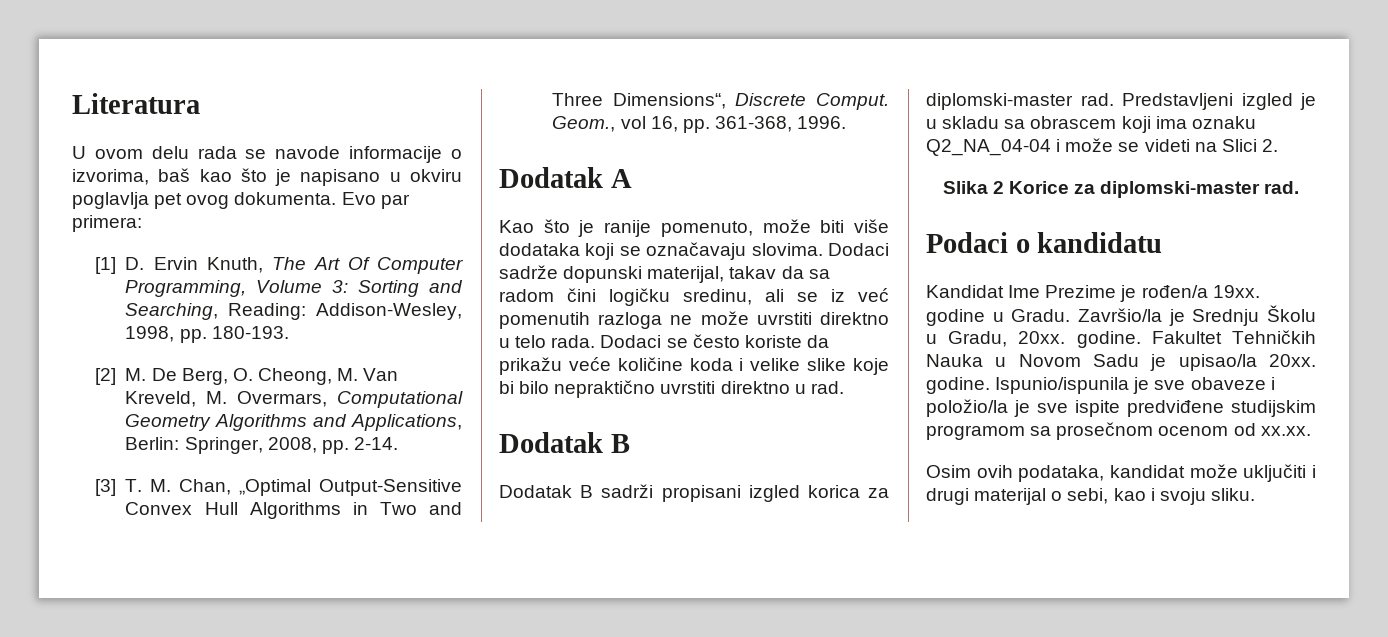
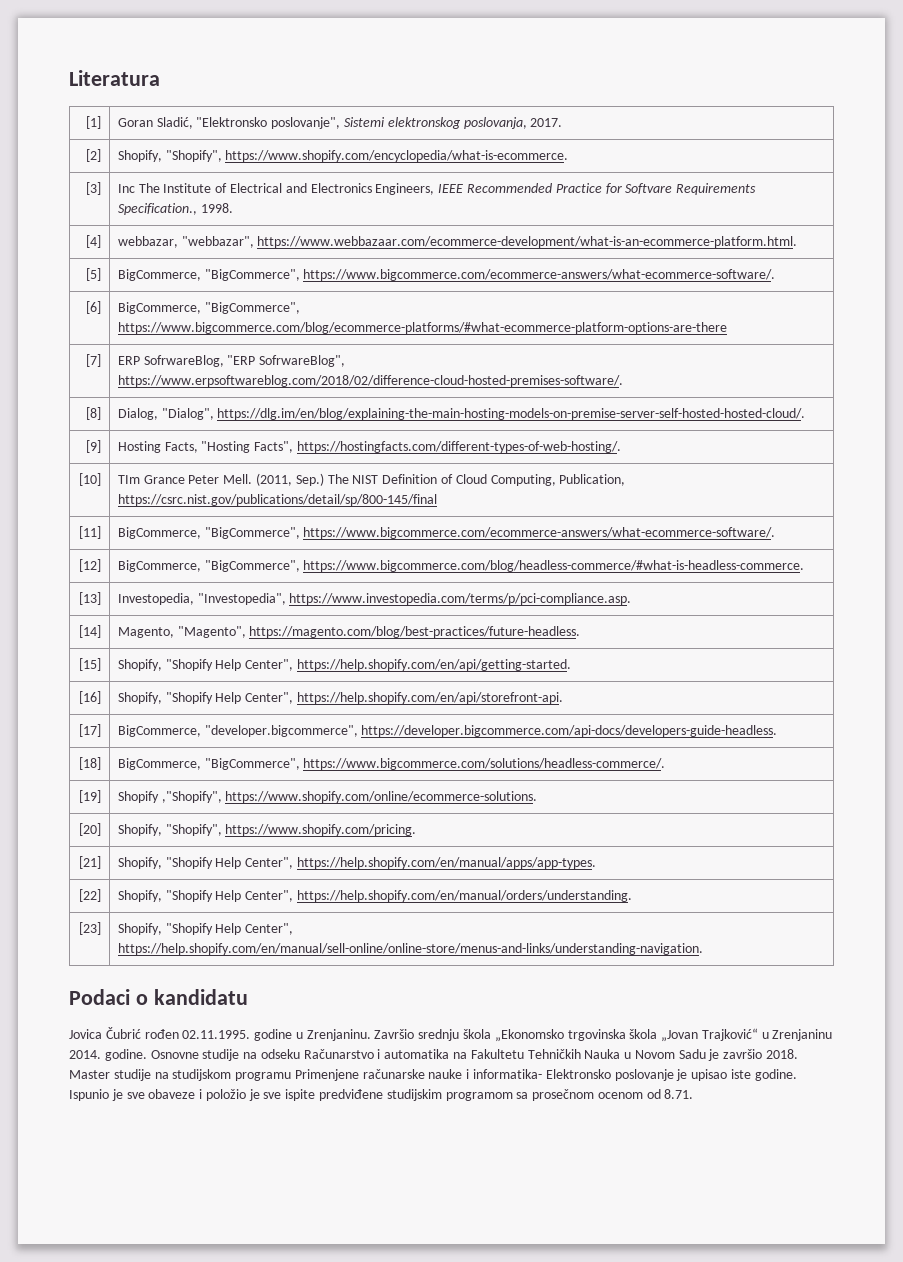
[72,146,462,163] [72,168,462,186] [72,192,410,209] [72,215,142,232] [94,257,463,274] [125,280,464,297] [125,303,462,320] [125,326,289,343] [94,368,399,385] [125,391,463,408] [125,414,462,431] [125,437,398,454] [94,479,462,496] [125,502,463,519] [552,93,889,110] [552,116,847,133] [499,167,632,188] [499,219,889,237] [499,242,889,260] [499,265,830,283] [499,288,889,306] [499,311,889,329] [499,334,829,348] [499,357,889,375] [499,380,844,398] [499,432,630,453] [499,484,889,502] [926,93,1316,110] [926,116,1256,133] [926,138,1278,156] [942,181,1300,198] [926,232,1163,253] [926,285,1260,302] [926,305,1316,326] [926,331,1222,348] // U ovom delu rada se navode informacije o izvorima, baš kao što je napisano u okviru poglavlja pet ovog dokumenta. Evo par primera: // [1] D. Ervin Knuth, The Art Of Computer Programming, Volume 3: Sorting and Searching, Reading: Addison-Wesley, 1998, pp. 180-193. // [2] M. De Berg, O. Cheong, M. Van Kreveld, M. Overmars, Computational Geometry Algorithms and Applications, Berlin: Springer, 2008, pp. 2-14. // [3] T. M. Chan, „Optimal Output-Sensitive Convex Hull Algorithms in Two and Three Dimensions“, Discrete Comput. Geom., vol 16, pp. 361-368, 1996. // Dodatak A // Kao što je ranije pomenuto, može biti više dodataka koji se označavaju slovima. Dodaci sadrže dopunski materijal, takav da sa radom čini logičku sredinu, ali se iz već pomenutih razloga ne može uvrstiti direktno u telo rada. Dodaci se često koriste da prikažu veće količine koda i velike slike koje bi bilo nepraktično uvrstiti direktno u rad. // Dodatak B // Dodatak B sadrži propisani izgled korica za diplomski-master rad. Predstavljeni izgled je u skladu sa obrascem koji ima oznaku Q2_NA_04-04 i može se videti na Slici 2. // Slika 2 Korice za diplomski-master rad. // Podaci o kandidatu // Kandidat Ime Prezime je rođen/a 19xx. godine u Gradu. Završio/la je Srednju Školu u Gradu, 20xx. godine. Fakultet -> [86,116,102,129] [117,117,563,129] [86,149,102,162] [117,150,569,162] [86,182,102,195] [117,183,757,195] [117,203,233,215] [86,235,102,248] [117,236,798,248] [86,268,102,281] [117,269,776,281] [86,301,102,314] [117,302,300,314] [117,322,727,334] [86,354,102,367] [117,355,346,367] [117,375,623,387] [86,407,102,420] [117,408,806,420] [86,440,102,453] [117,441,622,453] [79,473,102,486] [117,473,626,486] [117,494,437,506] [79,526,102,539] [117,527,776,539] [79,559,102,572] [117,560,805,572] [79,592,102,605] [117,593,632,605] [79,625,102,638] [117,626,581,638] [79,658,102,671] [117,659,572,671] [79,691,102,704] [117,692,564,704] [79,724,102,737] [117,725,778,737] [79,757,102,770] [117,758,666,770] [79,790,102,803] [117,791,538,803] [79,823,102,836] [117,824,417,836] [79,856,102,869] [117,857,597,869] [79,889,102,902] [117,890,633,902] [79,922,102,935] [117,923,294,935] [117,943,703,955] [69,989,248,1005] [69,1027,833,1042] [69,1049,524,1061] // [1] | Goran Sladić, "Elektronsko poslovanje", Sistemi elektronskog poslovanja, 2017. // [2] | Shopify, "Shopify", https://www.shopify.com/encyclopedia/what-is-ecommerce. // [3] | Inc The Institute of Electrical and Electronics Engineers, IEEE Recommended Practice for Softvare Requirements Specification., 1998. // [4] | webbazar, "webbazar", https://www.webbazaar.com/ecommerce-development/what-is-an-ecommerce-platform.html. // [5] | BigCommerce, "BigCommerce", https://www.bigcommerce.com/ecommerce-answers/what-ecommerce-software/. // [6] | BigCommerce, "BigCommerce", https://www.bigcommerce.com/blog/ecommerce-platforms/#what-ecommerce-platform-options-are-there // [7] | ERP SofrwareBlog, "ERP SofrwareBlog", https://www.erpsoftwareblog.com/2018/02/difference-cloud-hosted-premises-software/. // [8] | Dialog, "Dialog", https://dlg.im/en/blog/explaining-the-main-hosting-models-on-premise-server-self-hosted-hosted-cloud/. // [9] | Hosting Facts, "Hosting Facts", https://hostingfacts.com/different-types-of-web-hosting/. // [10] | TIm Grance Peter Mell. (2011, Sep.) The NIST Definition of Cloud Computing, Publication, https://csrc.nist.gov/publications/detail/sp/800-145/final // [11] | BigCommerce, "BigCommerce", https://www.bigcommerce.com/ecommerce-answers/what-ecommerce-software/. // [12] | BigCommerce, "BigCommerce", https://www.bigcommerce.com/blog/headless-commerce/#what-is-headless-commerce. // [13] | Investopedia, "Investopedia", https://www.investopedia.com/terms/p/pci-compliance.asp. // [14] | Magento, "Magento", https://magento.com/blog/best-practices/future-headless. // [15] | Shopify, "Shopify Help Center", https://help.shopify.com/en/api/getting-started. // [16] | Shopify, "Shopify Help Center", https://help.shopify.com/en/api/storefront-api. // [17] | BigCommerce, "developer.bigcommerce", https://developer.bigcommerce.com/api-docs/developers-guide-headless. // [18] | BigCommerce, "BigCommerce", https://www.bigcommerce.com/solutions/headless-commerce/. // [19] | Shopify ,"Shopify", https://www.shopify.com/online/ecommerce-solutions. // [20] | Shopify, "Shopify", https://www.shopify.com/pricing. // [21] | Shopify, "Shopify Help Center", https://help.shopify.com/en/manual/apps/app-types. // [22] | Shopify, "Shopify Help Center", https://help.shopify.com/en/manual/orders/understanding. // [23] | Shopify, "Shopify Help Center", https://help.shopify.com/en/manual/sell-online/online-store/menus-and-links/understanding-navigation. // Podaci o kandidatu // Jovica Čubrić rođen 02.11.1995. godine u Zrenjaninu. Završio srednju škola „Ekonomsko trgovinska škola „Jovan Trajković“ u Zrenjaninu 2014. godine. Osnovne studije na odseku Računarstvo i automatika na Fakultetu
[1178,354,1316,371] [926,377,1130,394] upisao/la 20xx. godine. Ispunio/ispunila -> [723,1049,799,1059] [69,1069,797,1081] [69,1089,109,1101] završio 2018. Master studije na studijskom programu Primenjene računarske nauke i informatika- Elektronsko poslovanje je upisao iste godine. Ispunio
[926,399,1008,417] položio/la -> [205,1089,246,1101] položio
[1260,426,1311,436] [926,464,1316,482] [926,488,1255,505] xx.xx. // Osim ovih podataka, kandidat može uključiti i drugi materijal o sebi, kao i svoju sliku. -> [664,1089,694,1099] 8.71.

